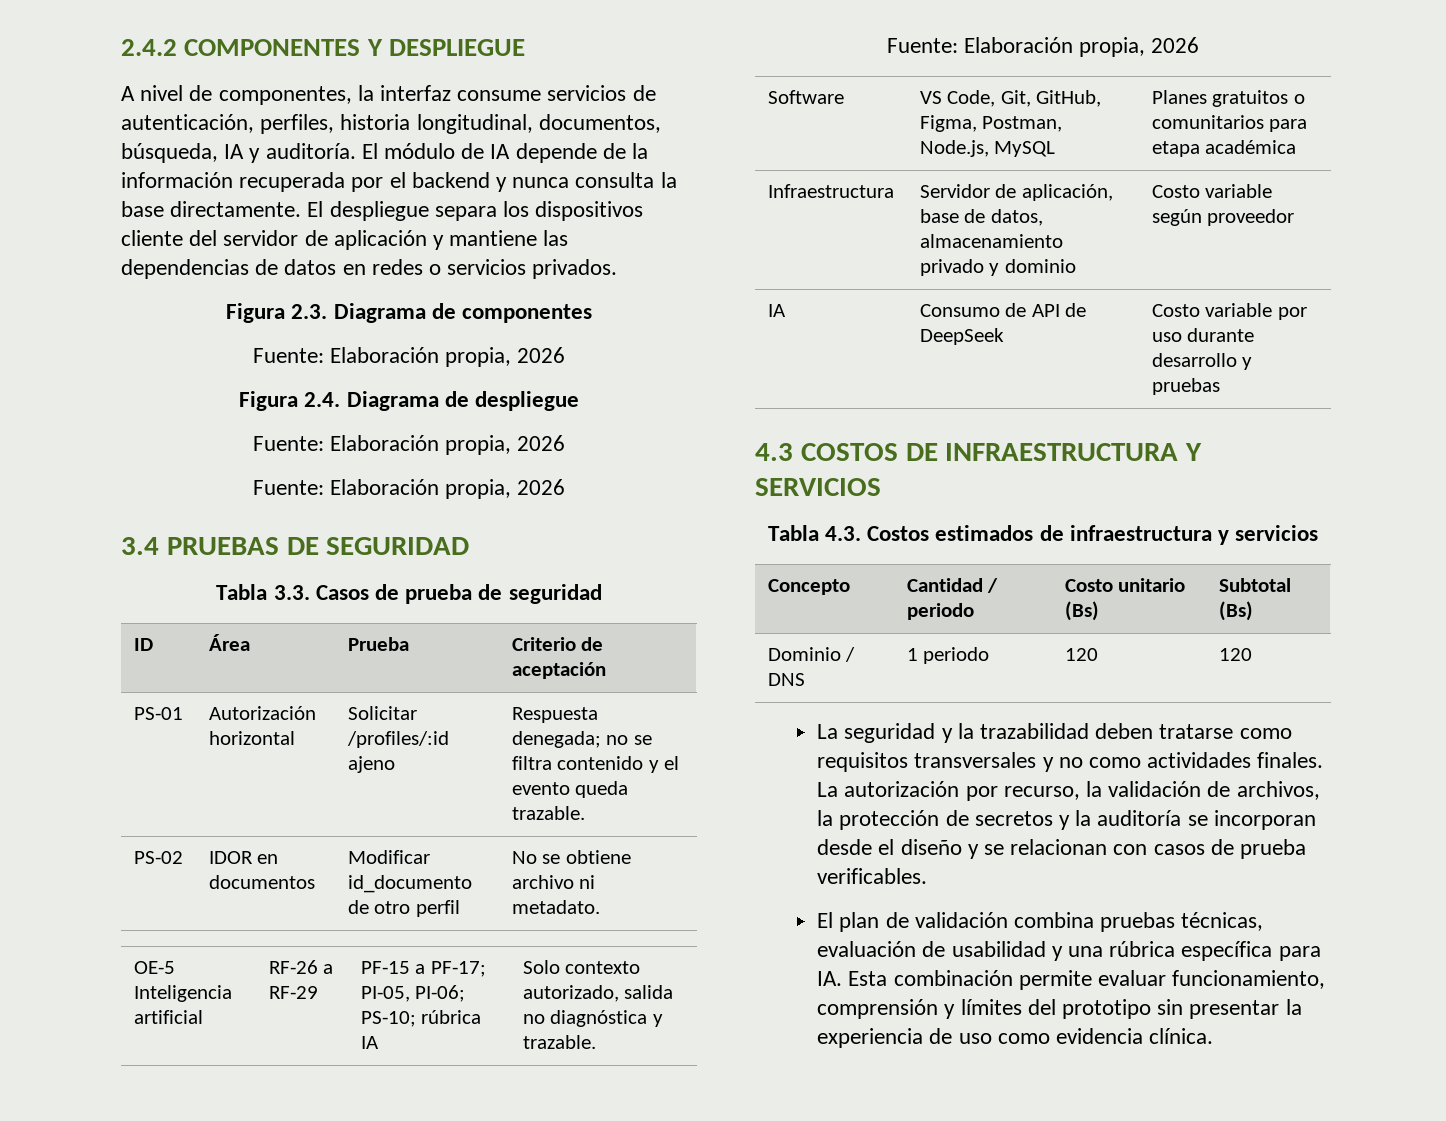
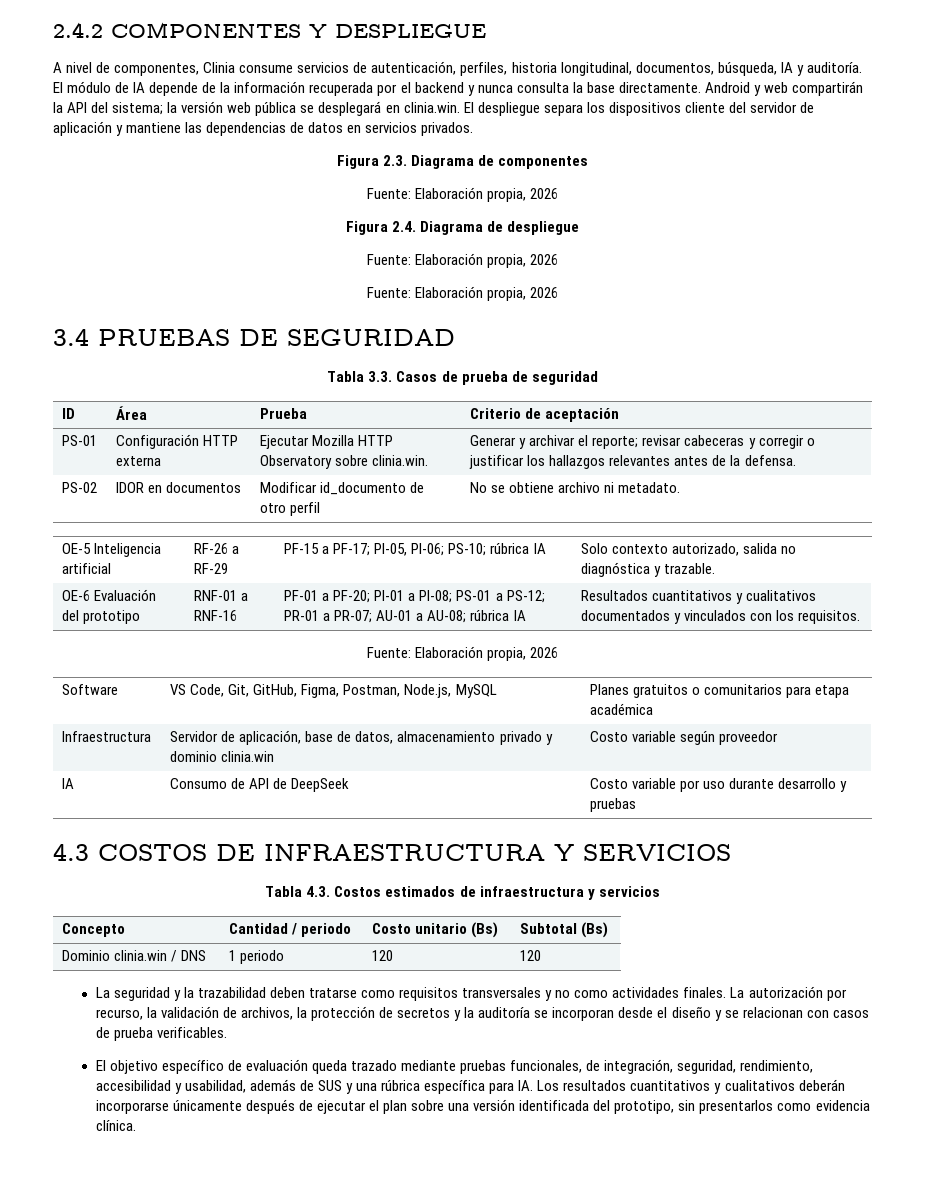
[357,85,452,101] la interfaz -> [203,62,236,73] Clinia
(302, 209) none -> [704,81,864,96] [53,101,460,116] Android y web compartirán la API del sistema; la versión web pública se desplegará en clinia.win.
[371,259,442,275] redes o -> (362, 129) none
[208,706,316,720] [208,731,295,745] [347,706,417,720] [346,731,449,748] [347,756,395,773] [511,707,598,723] [511,731,652,748] [511,756,680,773] [511,781,629,798] [511,806,585,820] Autorización horizontal | Solicitar /profiles/:id ajeno | Respuesta denegada; no se filtra contenido y el evento queda trazable. -> [116,434,239,449] [116,456,162,466] [260,435,394,449] [260,455,429,469] [470,435,815,449] [469,455,796,469] Configuración HTTP externa | Ejecutar Mozilla HTTP Observatory sobre clinia.win. | Generar y archivar el reporte; revisar cabeceras y corregir o justificar los hallazgos relevantes antes de la defensa.
(596, 1042) none -> [62,589,157,601] [62,610,141,624] [194,590,249,601] [194,610,238,621] [284,590,545,603] [284,610,526,623] [581,590,817,604] [581,610,861,624] // OE-6 Evaluación del prototipo | RNF-01 a RNF-16 | PF-01 a PF-20; PI-01 a PI-08; PS-01 a PS-12; PR-01 a PR-07; AU-01 a AU-08; rúbrica IA | Resultados cuantitativos y cualitativos documentados y vinculados con los requisitos.
(1076, 266) none -> [221,751,275,762] clinia.win
(841, 654) none -> [114,950,168,961] clinia.win
[839,912,1264,932] [817,941,1046,957] plan de validación combina pruebas técnicas, evaluación de usabilidad -> [109,1059,814,1074] [95,1079,342,1094] objetivo específico de evaluación queda trazado mediante pruebas funcionales, de integración, seguridad, rendimiento, accesibilidad y usabilidad, además de SUS
[848,970,1326,990] [817,999,1302,1019] [817,1028,992,1048] Esta combinación permite evaluar funcionamiento, comprensión y límites del prototipo sin presentar la experiencia de uso -> [537,1079,845,1094] [95,1099,774,1114] Los resultados cuantitativos y cualitativos deberán incorporarse únicamente después de ejecutar el plan sobre una versión identificada del prototipo, sin presentarlos

